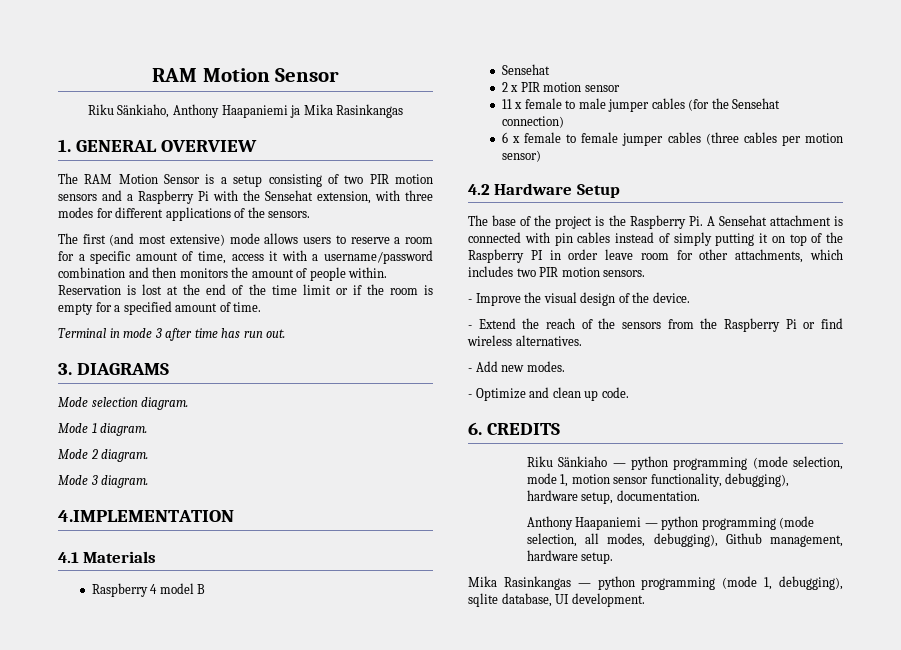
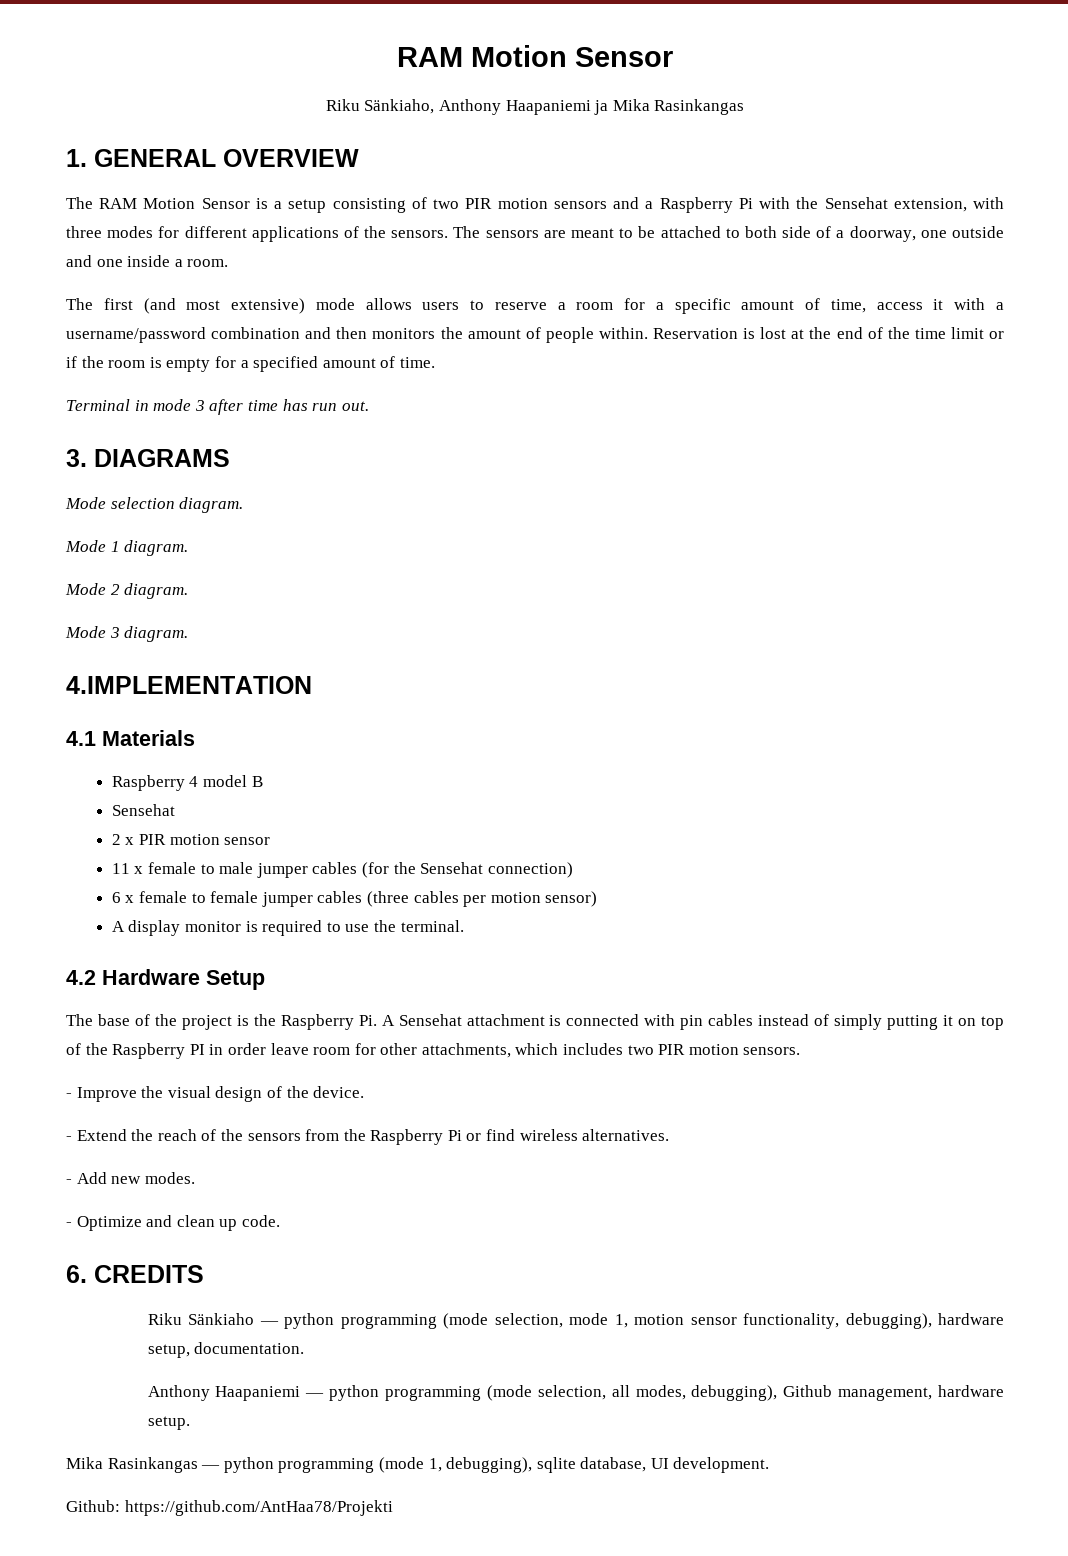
(311, 214) none -> [453,226,1004,242] [66,255,229,267] The sensors are meant to be attached to both side of a doorway, one outside and one inside a room.
(541, 156) none -> [111,920,464,936] // A display monitor is required to use the terminal.
(645, 600) none -> [66,1500,393,1516] // Github: https://github.com/AntHaa78/Projekti

